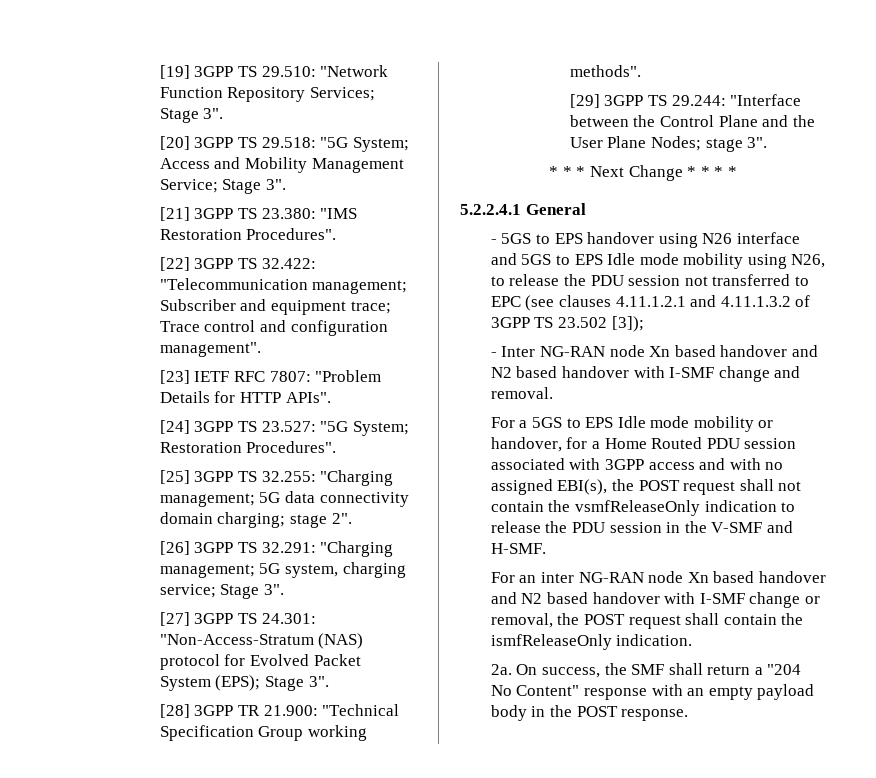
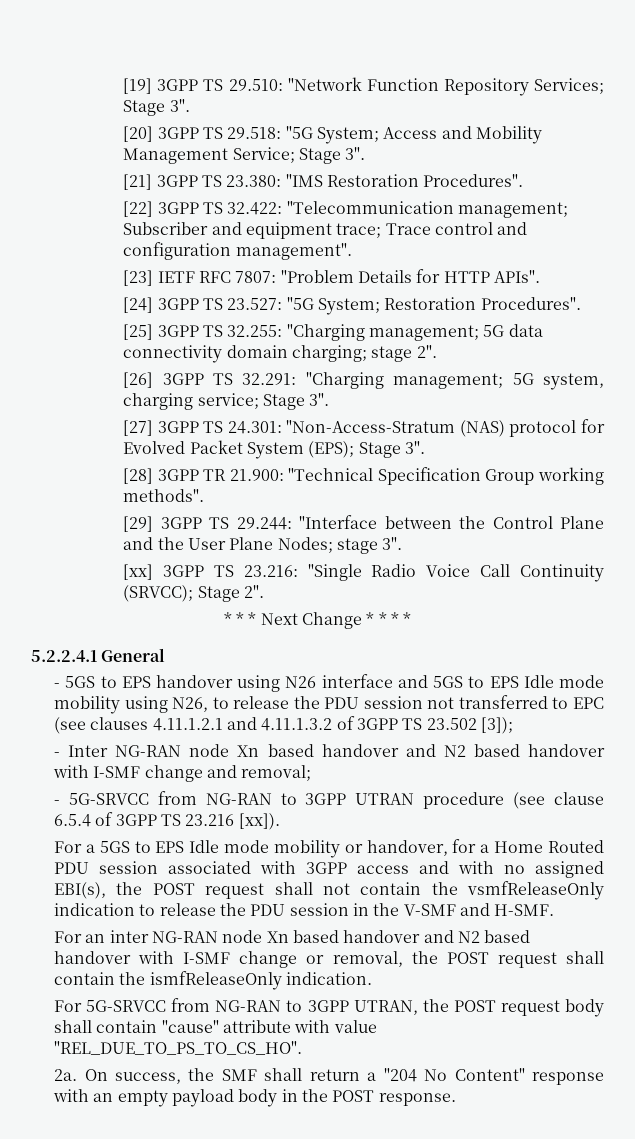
(768, 142) none -> [123,564,605,582] [123,585,264,602] // [xx] 3GPP TS 23.216: "Single Radio Voice Call Continuity (SRVCC); Stage 2".
[490,387,553,399] removal. -> [241,765,312,781] [54,791,604,809] [54,812,280,830] removal; // - 5G-SRVCC from NG-RAN to 3GPP UTRAN procedure (see clause 6.5.4 of 3GPP TS 23.216 [xx]).
(693, 640) none -> [54,998,604,1017] [54,1020,377,1033] [54,1041,303,1055] // For 5G-SRVCC from NG-RAN to 3GPP UTRAN, the POST request body shall contain "cause" attribute with value "REL_DUE_TO_PS_TO_CS_HO".

